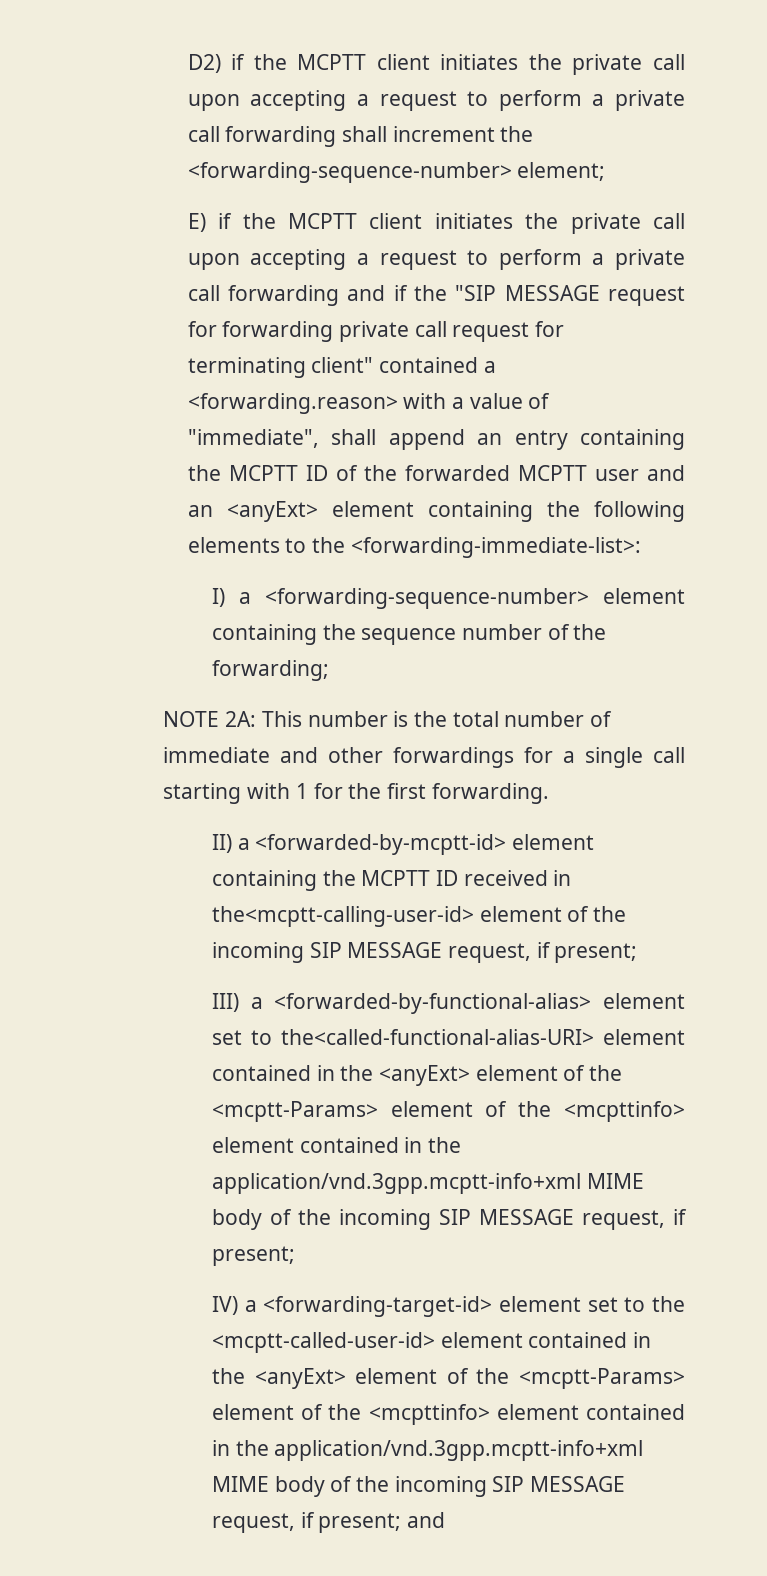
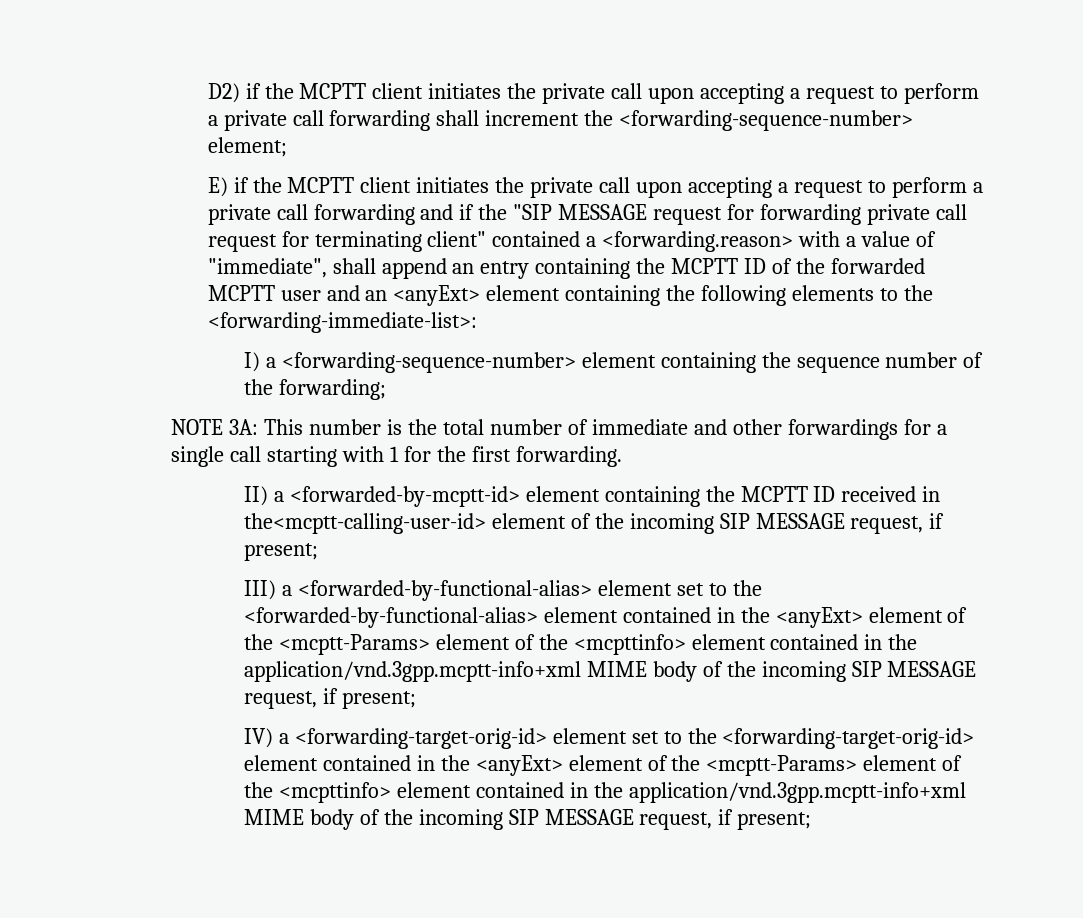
[225,711,257,727] 2A: -> [229,419,259,435] 3A:
[280,1029,594,1045] the<called-functional-alias-URI> -> [732,580,762,596] [243,607,538,628] the <forwarded-by-functional-alias>
[263,1296,685,1317] [211,1332,435,1353] <forwarding-target-id> element set to the <mcptt-called-user-id> -> [294,728,975,749] <forwarding-target-orig-id> element set to the <forwarding-target-orig-id>
[406,1512,445,1528] and -> (812, 821) none

